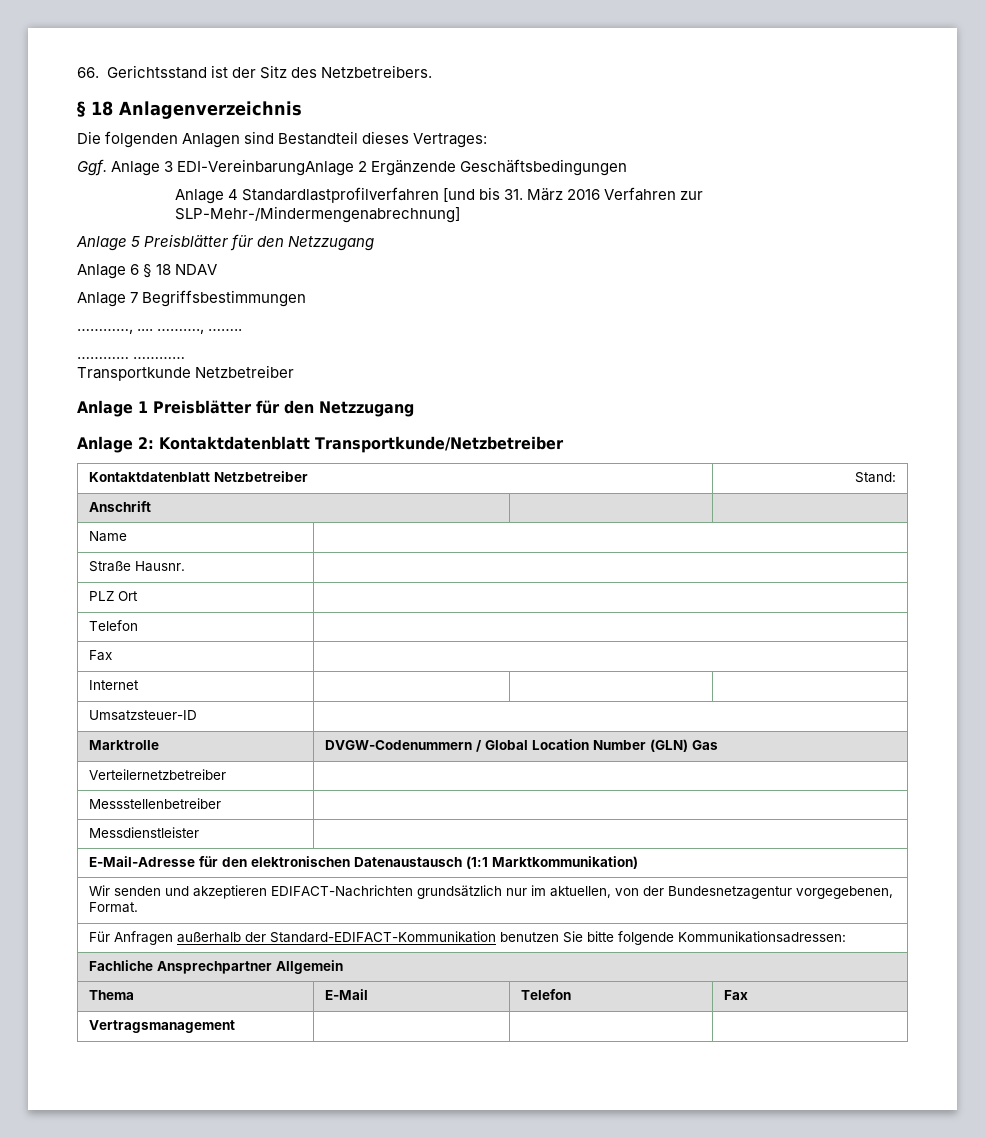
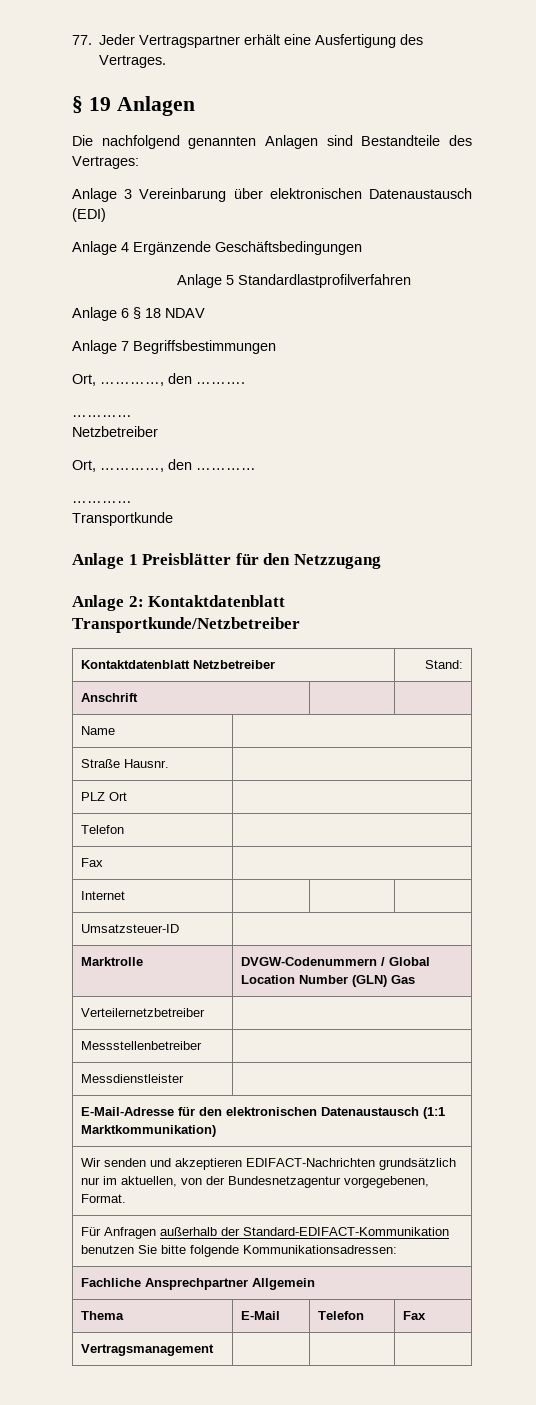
[77,65,432,79] [77,101,302,119] 66. Gerichtsstand ist der Sitz des Netzbetreibers. // § 18 Anlagenverzeichnis -> [72,34,424,48] [99,55,167,68] [72,96,195,116] 77. Jeder Vertragspartner erhält eine Ausfertigung des Vertrages. // § 19 Anlagen
[105,131,410,148] folgenden Anlagen sind Bestandteil dieses -> [101,135,472,149] nachfolgend genannten Anlagen sind Bestandteile des
[77,159,107,176] Ggf. -> (139, 162) none
[177,159,368,176] EDI-VereinbarungAnlage 2 -> [139,188,472,202] [72,208,106,222] [72,241,129,255] Vereinbarung über elektronischen Datenaustausch (EDI) // Anlage 4
[228,189,239,200] 4 -> [226,275,235,285] 5
[443,187,704,202] [174,206,460,223] [76,234,375,251] [und bis 31. März 2016 Verfahren zur SLP-Mehr-/Mindermengenabrechnung] // Anlage 5 Preisblätter für den Netzzugang -> (412, 281) none
[77,329,243,334] [77,357,129,359] …………, .... ………., …….. // ………… -> [72,373,245,386] [72,415,132,417] [72,426,158,437] [72,459,256,472] Ort, …………, den ………. // ………… // Netzbetreiber // Ort, …………, den ………… //
[195,365,295,378] Netzbetreiber -> (173, 519) none

